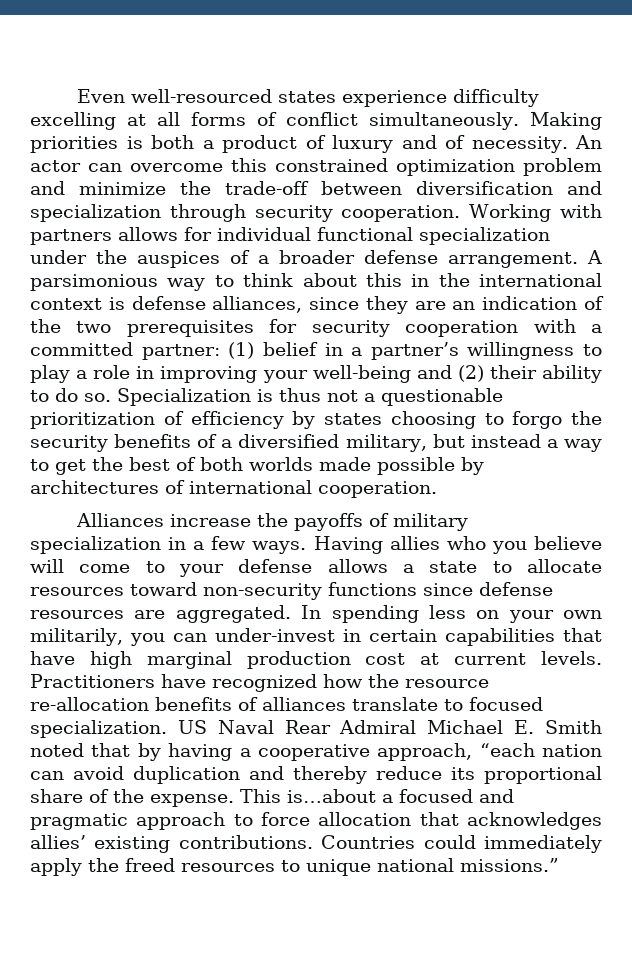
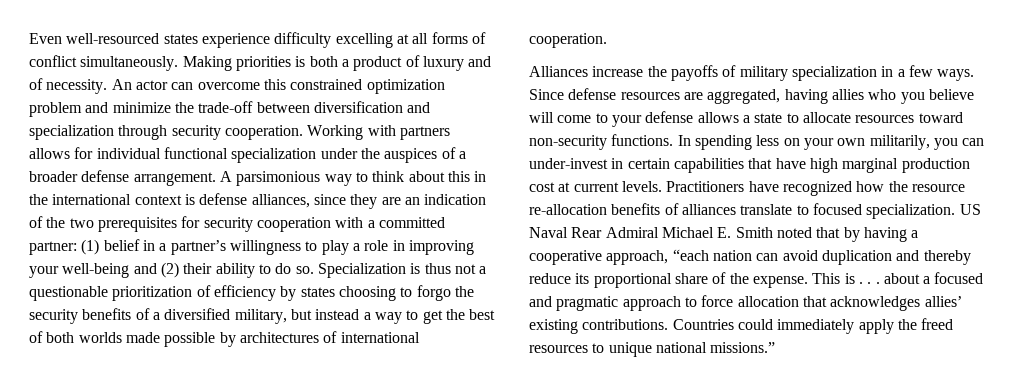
[313,536,383,554] Having -> [529,88,828,104] Since defense resources are aggregated, having
[328,582,553,596] [30,605,291,623] functions since defense resources are aggregated. -> [611,134,674,146] functions.
[287,789,376,803] is…about -> [844,273,920,284] is . . . about

